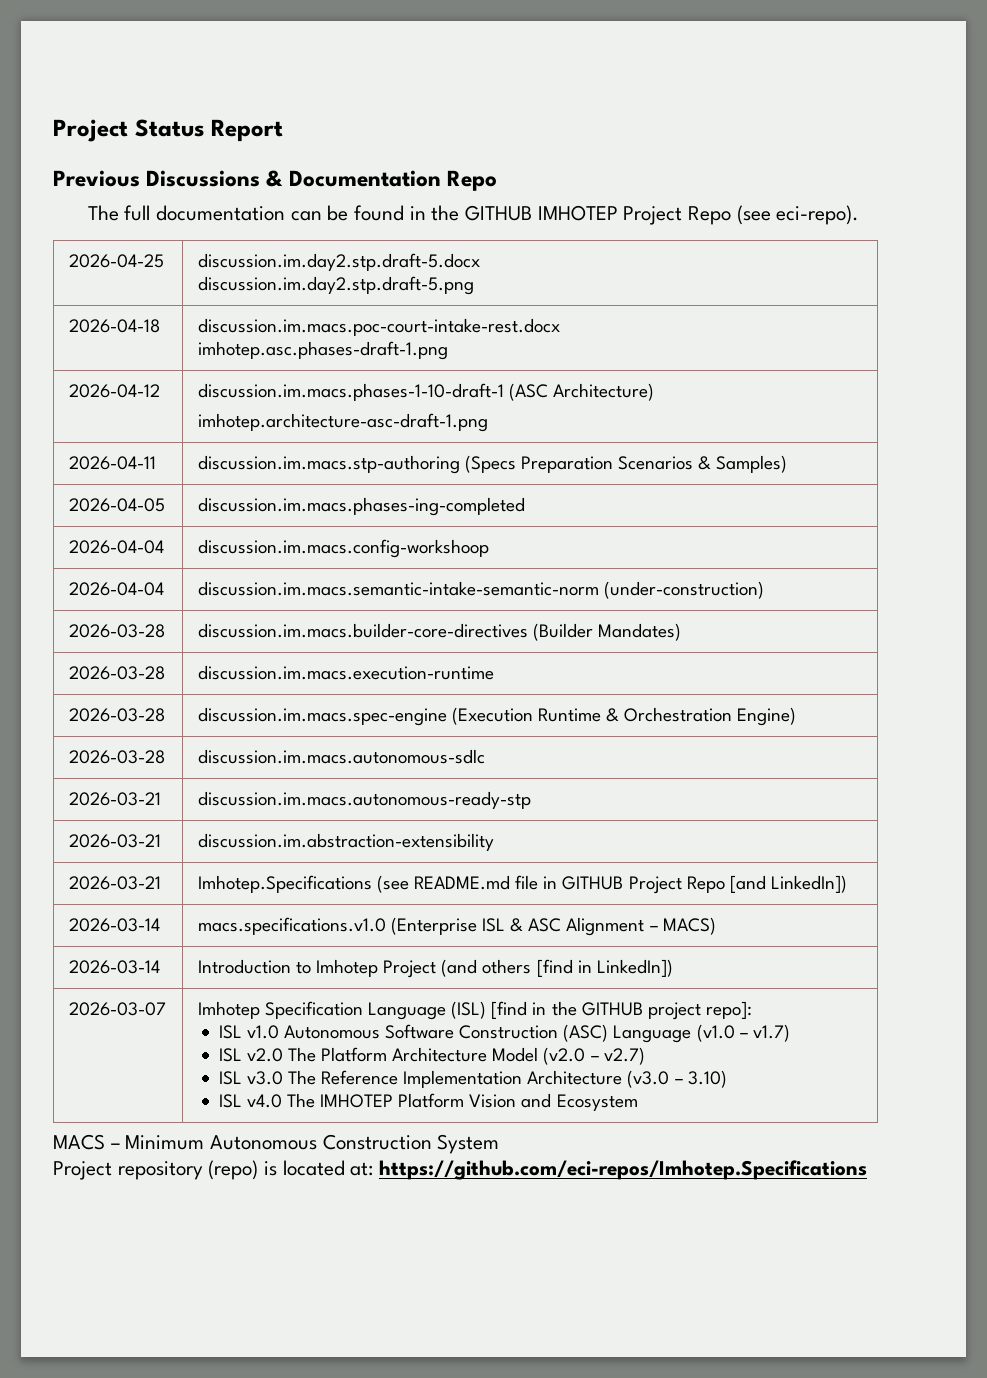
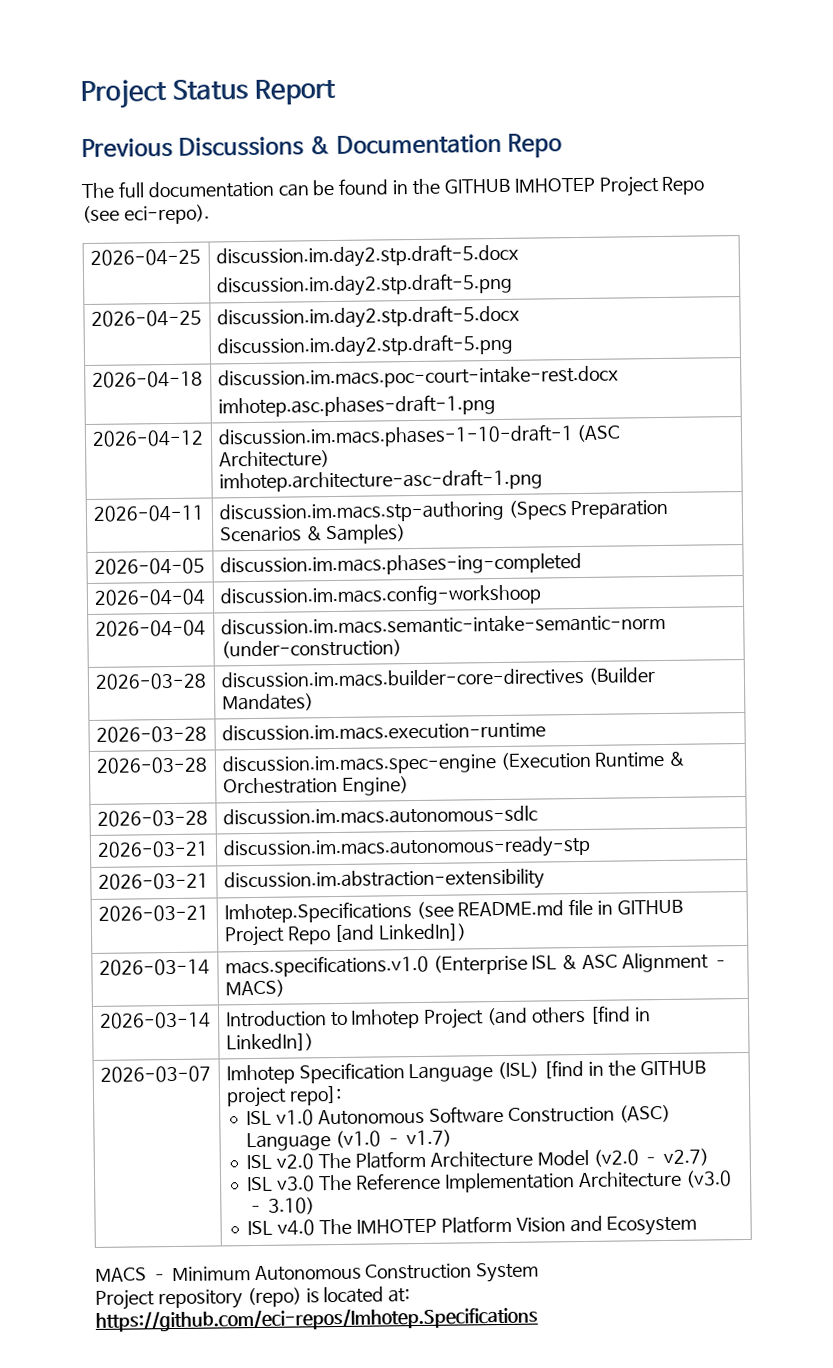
(474, 285) none -> [90,309,202,327] [216,304,520,330] [216,333,513,359] // 2026-04-25 | discussion.im.day2.stp.draft-5.docx // discussion.im.day2.stp.draft-5.png

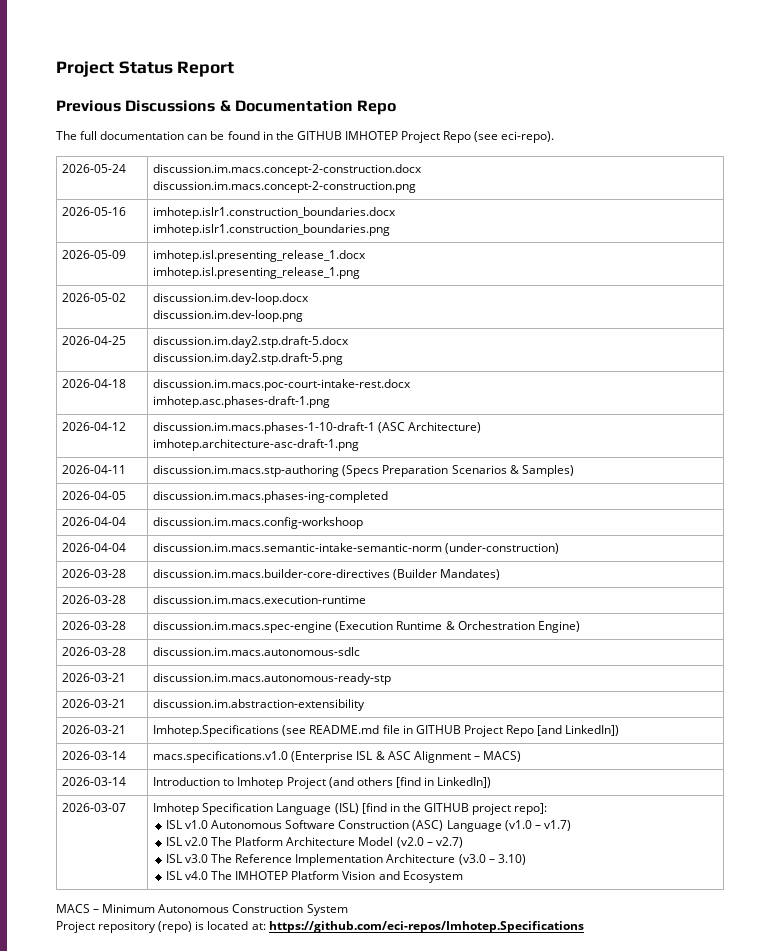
[89,248,201,266] [215,243,519,269] [216,272,513,298] 2026-04-25 | discussion.im.day2.stp.draft-5.docx // discussion.im.day2.stp.draft-5.png -> [62,164,127,173] [153,164,423,176] [153,181,417,193] [62,207,127,216] [153,207,397,219] [153,224,391,236] [62,250,127,259] [153,250,367,262] [153,267,361,279] [62,293,127,302] [153,293,310,305] [153,310,304,322] 2026-05-24 | discussion.im.macs.concept-2-construction.docx // discussion.im.macs.concept-2-construction.png // 2026-05-16 | imhotep.islr1.construction_boundaries.docx // imhotep.islr1.construction_boundaries.png // 2026-05-09 | imhotep.isl.presenting_release_1.docx // imhotep.isl.presenting_release_1.png // 2026-05-02 | discussion.im.dev-loop.docx // discussion.im.dev-loop.png

